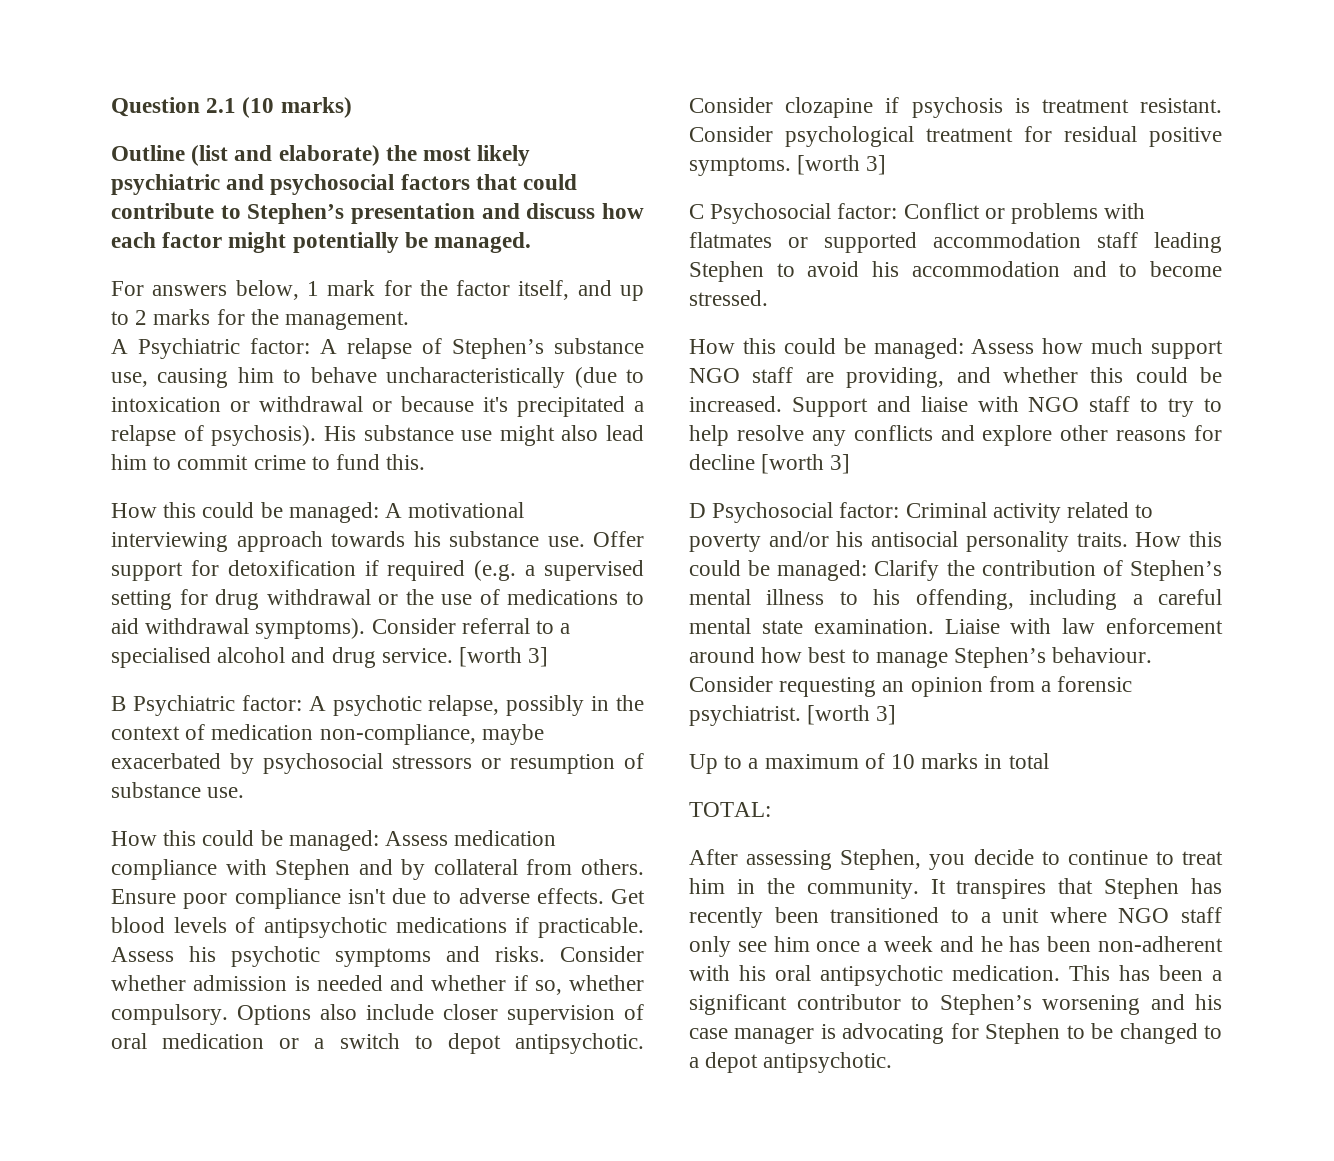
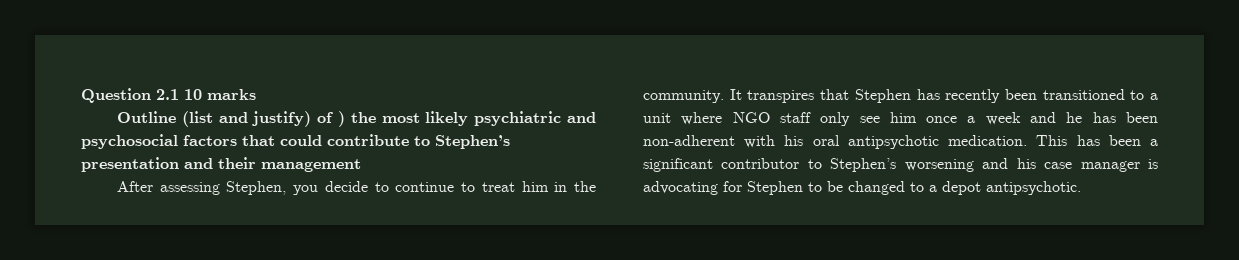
[242,97,352,118] (10 marks) -> [184,89,256,100] 10 marks
[278,145,380,166] elaborate) -> [252,111,345,127] justify) of )
[526,203,644,219] [111,232,532,253] [111,280,645,301] [111,309,410,330] [111,338,644,359] [111,367,644,388] [111,396,644,417] [111,425,644,446] [111,454,426,470] [111,502,525,523] [111,531,644,552] [111,560,644,581] [111,589,644,610] [111,618,571,639] [111,647,549,668] [111,695,644,716] [111,724,544,745] [111,753,644,774] [111,782,245,798] [111,830,557,851] [111,859,644,880] [111,888,645,909] [111,917,644,938] [111,946,644,967] [111,975,644,995] [111,1004,644,1025] [111,1033,644,1054] [689,97,1222,118] [689,126,1222,147] [689,155,887,176] [689,203,1146,224] [689,232,1222,253] [689,261,1222,282] [689,290,768,306] [689,338,1223,359] [689,367,1222,388] [689,396,1222,417] [689,425,1222,446] [689,454,851,474] [689,502,1154,523] [689,531,1222,552] [689,560,1222,581] [689,589,1222,610] [689,618,1223,634] [689,647,1153,668] [689,676,1133,697] [689,705,897,726] [689,753,1049,774] [689,802,771,817] discuss how each factor might potentially be managed. // For answers below, 1 mark for the factor itself, and up to 2 marks for the management. // A Psychiatric factor: A relapse of Stephen’s substance use, causing him to behave uncharacteristically (due to intoxication or withdrawal or because it's precipitated a relapse of psychosis). His substance use might also lead him to commit crime to fund this. // How this could be managed: A motivational interviewing approach towards his substance use. Offer support for detoxification if required (e.g. a supervised setting for drug withdrawal or the use of medications to aid withdrawal symptoms). Consider referral to a specialised alcohol and drug service. [worth 3] // B Psychiatric factor: A psychotic relapse, possibly in the context of medication non-compliance, maybe exacerbated by psychosocial stressors or resumption of substance use. // How this could be managed: Assess medication compliance with Stephen and by collateral from others. Ensure poor compliance isn't due to adverse effects. Get blood levels of antipsychotic medications if practicable. Assess his psychotic symptoms and risks. Consider whether admission is needed and whether if so, whether compulsory. Options also include closer supervision of oral medication or a switch to depot antipsychotic. Consider clozapine if psychosis is treatment resistant. Consider psychological treatment for residual positive symptoms. [worth 3] // C Psychosocial factor: Conflict or problems with flatmates or supported accommodation staff leading Stephen to avoid his accommodation and to become stressed. // How this could be managed: Assess how much support NGO staff are providing, and whether this could be increased. Support and liaise with NGO staff to try to help resolve any conflicts and explore other reasons for decline [worth 3] // D Psychosocial factor: Criminal activity related to poverty and/or his antisocial personality traits. How this could be managed: Clarify the contribution of Stephen’s mental illness to his offending, including a careful mental state examination. Liaise with law enforcement around how best to manage Stephen’s behaviour. Consider requesting an opinion from a forensic psychiatrist. [worth 3] // Up to a maximum of 10 marks in total // TOTAL: -> [218,157,361,172] their management

